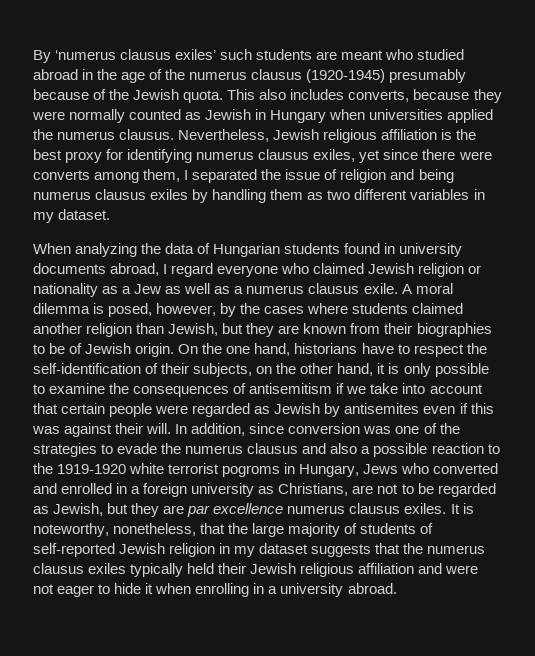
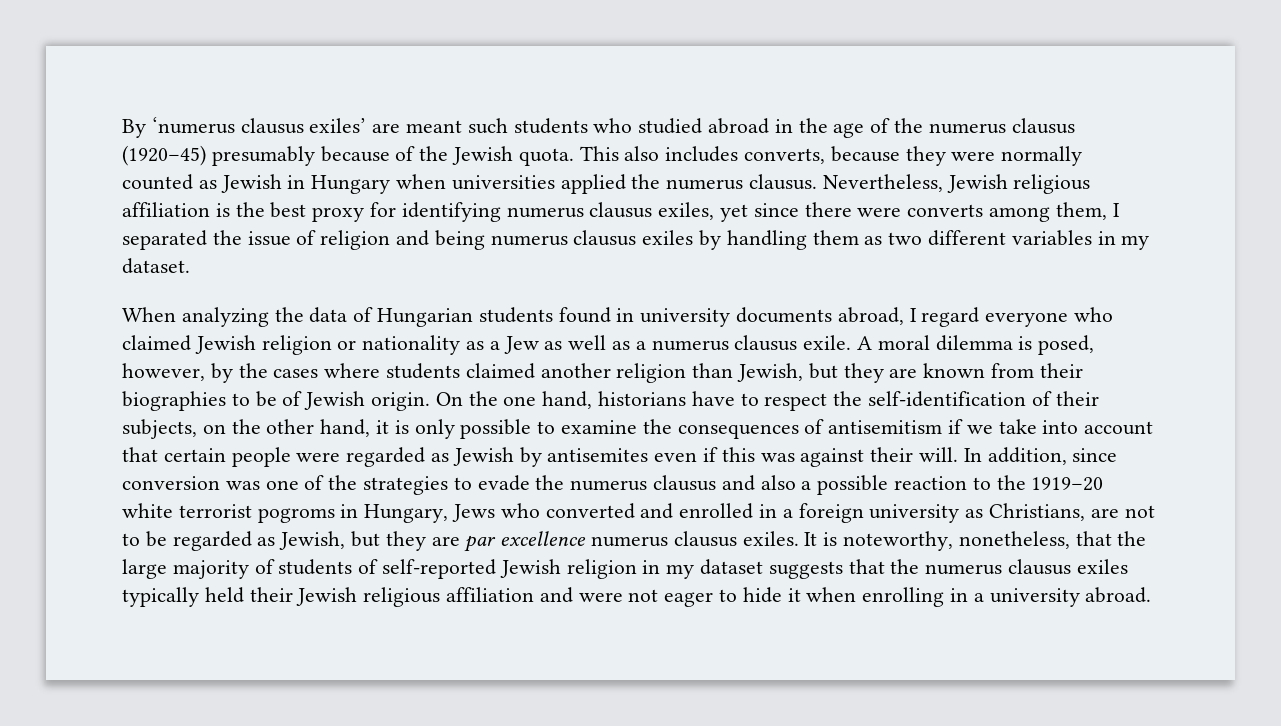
[220,49,384,60] such students are meant -> [372,118,588,134] are meant such students
[306,69,386,83] (1920-1945) -> [122,145,206,166] (1920–45)
[57,464,127,474] 1919-1920 -> [1031,477,1104,491] 1919–20

